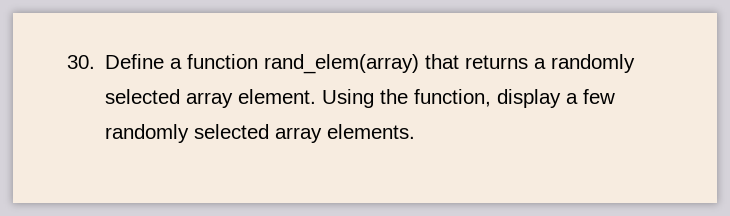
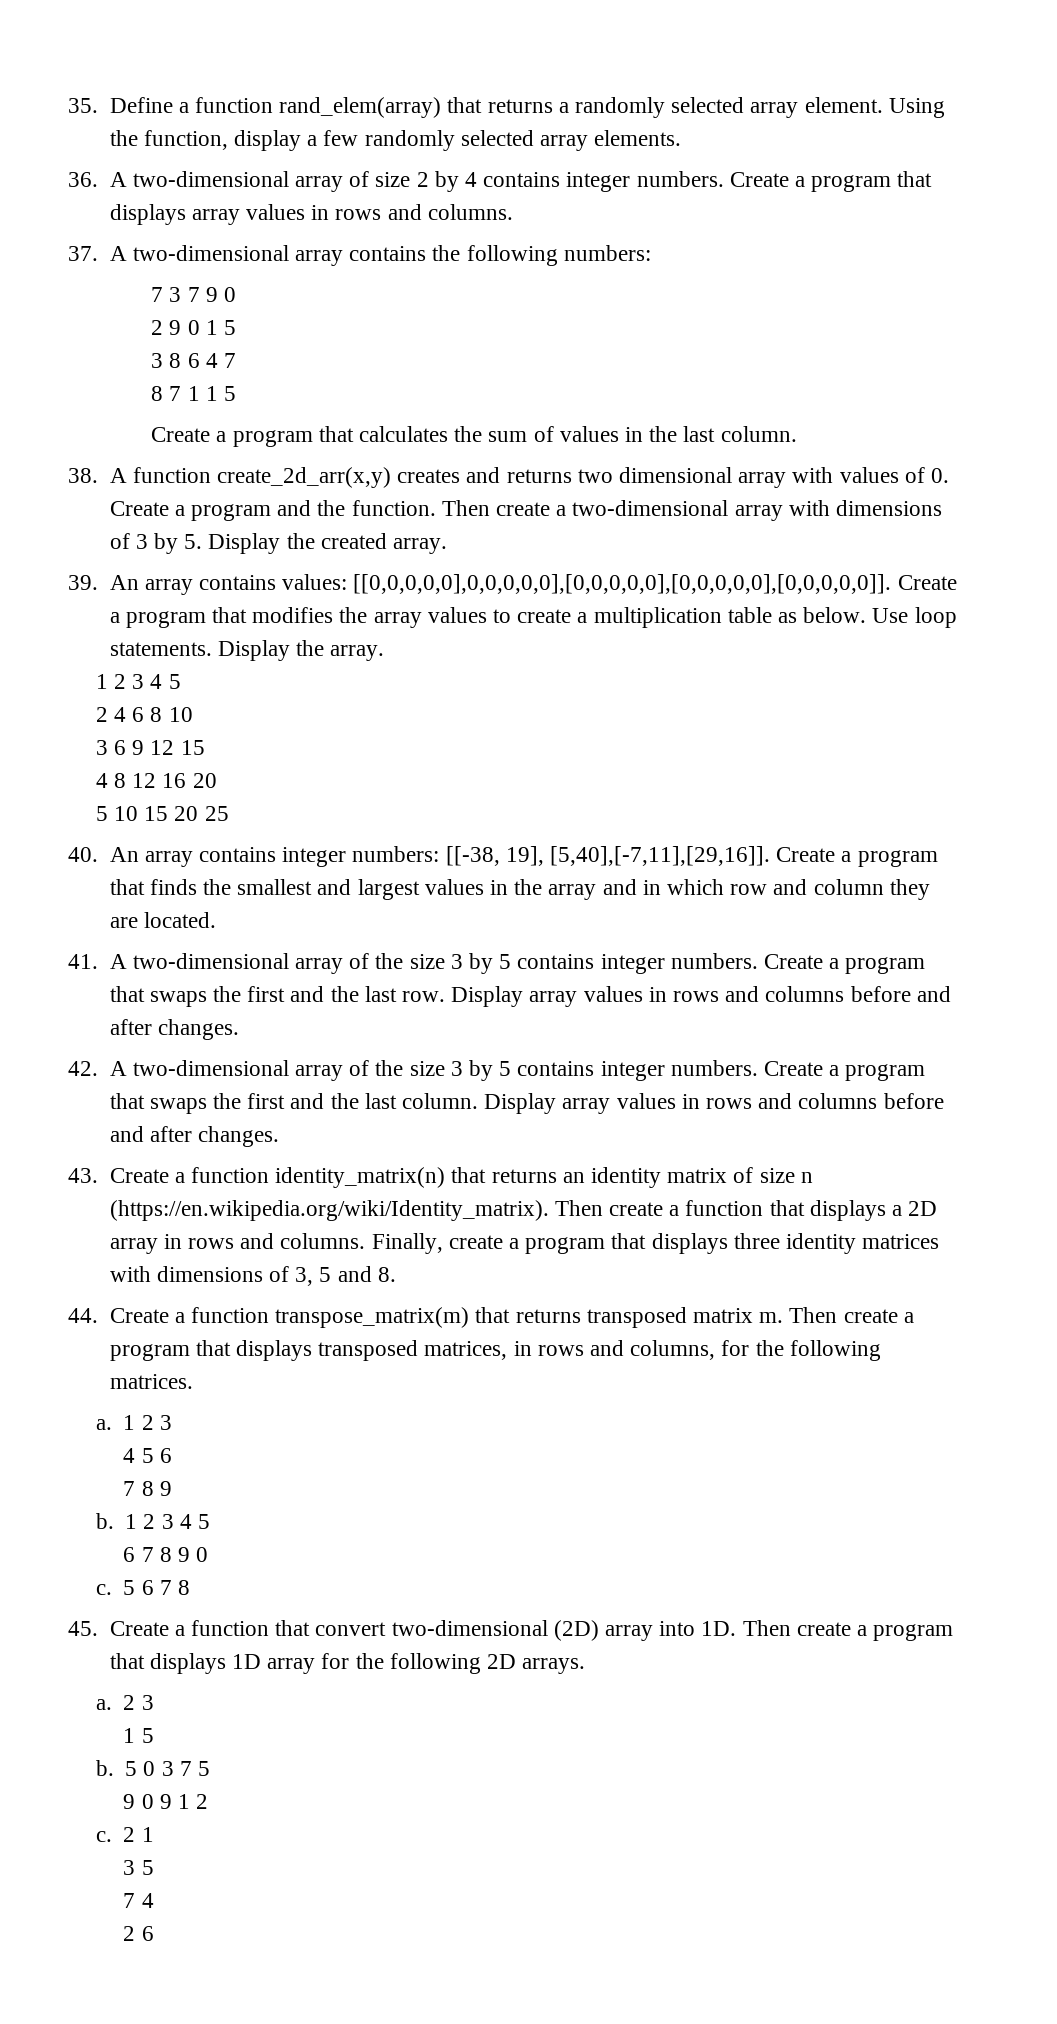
[67,55,95,69] 30. -> [68,98,98,113] 35.
(416, 131) none -> [68,171,933,192] [109,204,513,225] [68,245,651,266] [151,287,236,302] [151,320,236,335] [151,353,236,368] [151,386,236,401] [151,426,797,447] [68,467,950,488] [109,500,943,521] [109,533,447,554] [68,574,957,595] [109,607,957,628] [109,640,385,661] [95,674,181,689] [95,707,193,722] [95,740,205,755] [95,773,217,788] [95,806,229,821] [68,846,938,867] [109,879,930,900] [109,912,216,928] [68,953,926,974] [109,986,951,1007] [109,1019,239,1040] [68,1060,926,1081] [109,1093,944,1114] [109,1126,279,1147] [68,1167,813,1188] [109,1200,938,1221] [109,1233,940,1254] [109,1266,396,1286] [68,1307,914,1328] [109,1340,881,1361] [109,1374,193,1389] [95,1415,172,1430] [123,1448,172,1463] [123,1481,172,1496] [95,1513,211,1529] [123,1547,209,1562] [95,1580,191,1595] [68,1620,954,1641] [109,1653,586,1674] [95,1695,154,1710] [123,1728,154,1743] [95,1760,211,1776] [123,1794,209,1809] [95,1827,154,1842] [123,1860,154,1875] [123,1893,154,1908] [123,1926,154,1941] // 36. A two-dimensional array of size 2 by 4 contains integer numbers. Create a program that displays array values in rows and columns. // 37. A two-dimensional array contains the following numbers: // 7 3 7 9 0 // 2 9 0 1 5 // 3 8 6 4 7 // 8 7 1 1 5 // Create a program that calculates the sum of values in the last column. // 38. A function create_2d_arr(x,y) creates and returns two dimensional array with values of 0. Create a program and the function. Then create a two-dimensional array with dimensions of 3 by 5. Display the created array. // 39. An array contains values: [[0,0,0,0,0],0,0,0,0,0],[0,0,0,0,0],[0,0,0,0,0],[0,0,0,0,0]]. Create a program that modifies the array values to create a multiplication table as below. Use loop statements. Display the array. // 1 2 3 4 5 // 2 4 6 8 10 // 3 6 9 12 15 // 4 8 12 16 20 // 5 10 15 20 25 // 40. An array contains integer numbers: [[-38, 19], [5,40],[-7,11],[29,16]]. Create a program that finds the smallest and largest values in the array and in which row and column they are located. // 41. A two-dimensional array of the size 3 by 5 contains integer numbers. Create a program that swaps the first and the last row. Display array values in rows and columns before and after changes. // 42. A two-dimensional array of the size 3 by 5 contains integer numbers. Create a program that swaps the first and the last column. Display array values in rows and columns before and after changes. // 43. Create a function identity_matrix(n) that returns an identity matrix of size n (https://en.wikipedia.org/wiki/Identity_matrix). Then create a function that displays a 2D array in rows and columns. Finally, create a program that displays three identity matrices with dimensions of 3, 5 and 8. // 44. Create a function transpose_matrix(m) that returns transposed matrix m. Then create a program that displays transposed matrices, in rows and columns, for the following matrices. // a. 1 2 3 // 4 5 6 // 7 8 9 // b. 1 2 3 4 5 // 6 7 8 9 0 // c. 5 6 7 8 // 45. Create a function that convert two-dimensional (2D) array into 1D. Then create a program that displays 1D array for the following 2D arrays. // a. 2 3 // 1 5 // b. 5 0 3 7 5 // 9 0 9 1 2 // c. 2 1 // 3 5 // 7 4 // 2 6

